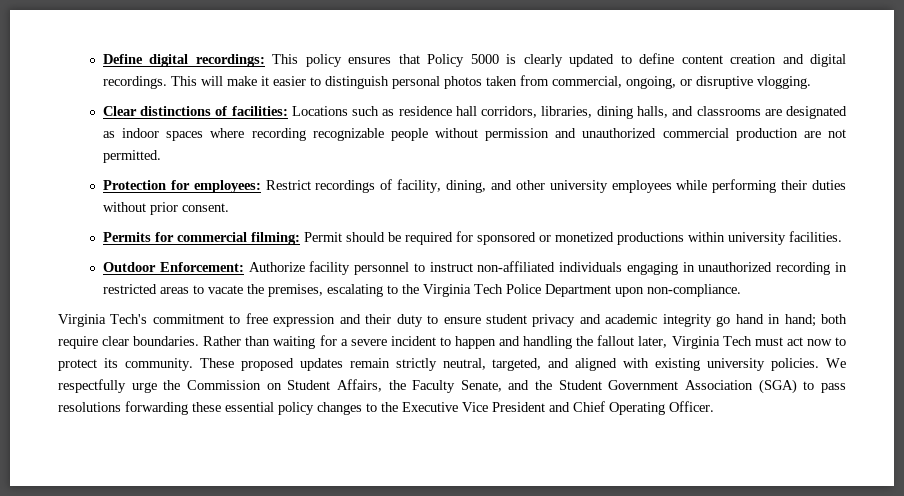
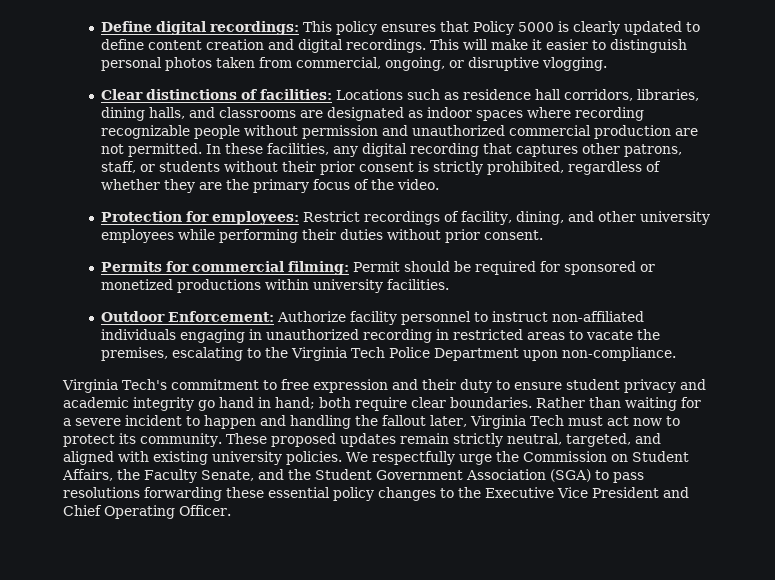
(161, 156) none -> [206,143,683,157] [101,161,662,175] [101,179,440,193] In these facilities, any digital recording that captures other patrons, staff, or students without their prior consent is strictly prohibited, regardless of whether they are the primary focus of the video.

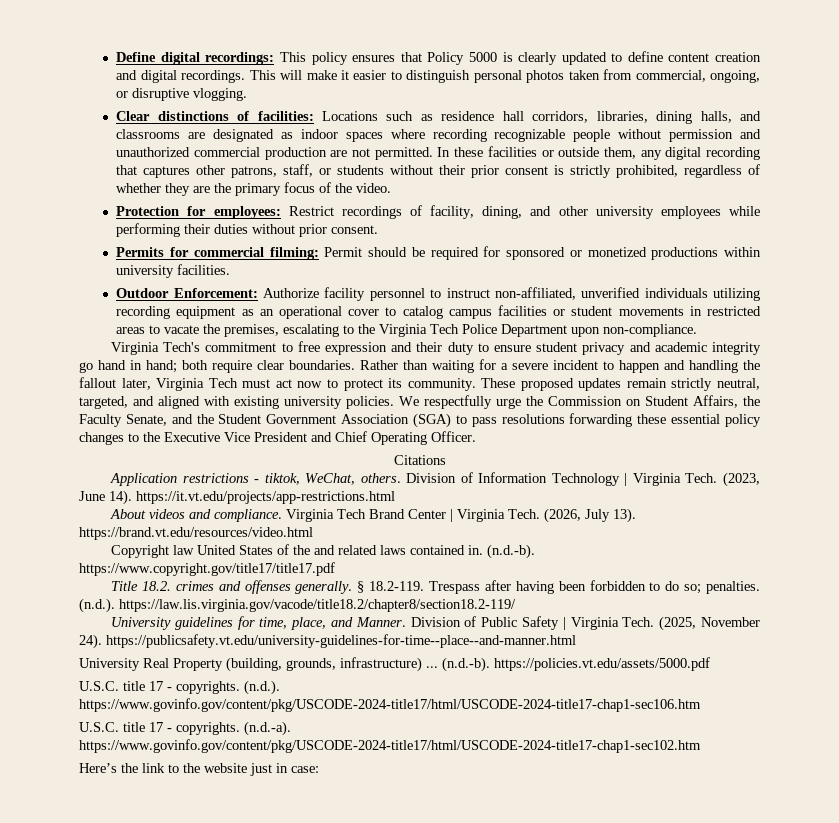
[267,143,330,155] facilities, -> [487,146,636,159] facilities or outside them,
[552,311,645,322] [101,329,433,343] non-affiliated individuals engaging in unauthorized recording -> [494,287,761,301] [116,305,684,319] non-affiliated, unverified individuals utilizing recording equipment as an operational cover to catalog campus facilities or student movements
(231, 510) none -> [393,455,446,465] [110,472,760,487] [79,490,395,505] [110,508,637,523] [79,527,313,540] [111,544,536,559] [79,562,335,576] [111,580,761,594] [79,598,516,613] [111,616,761,631] [79,634,576,649] [79,657,710,672] [79,680,280,695] [79,698,701,712] [79,721,291,736] [79,739,701,753] [79,763,319,776] // Citations // Application restrictions - tiktok, WeChat, others. Division of Information Technology | Virginia Tech. (2023, June 14). https://it.vt.edu/projects/app-restrictions.html // About videos and compliance. Virginia Tech Brand Center | Virginia Tech. (2026, July 13). https://brand.vt.edu/resources/video.html // Copyright law United States of the and related laws contained in. (n.d.-b). https://www.copyright.gov/title17/title17.pdf // Title 18.2. crimes and offenses generally. § 18.2-119. Trespass after having been forbidden to do so; penalties. (n.d.). https://law.lis.virginia.gov/vacode/title18.2/chapter8/section18.2-119/ // University guidelines for time, place, and Manner. Division of Public Safety | Virginia Tech. (2025, November 24). https://publicsafety.vt.edu/university-guidelines-for-time--place--and-manner.html // University Real Property (building, grounds, infrastructure) ... (n.d.-b). https://policies.vt.edu/assets/5000.pdf // U.S.C. title 17 - copyrights. (n.d.). https://www.govinfo.gov/content/pkg/USCODE-2024-title17/html/USCODE-2024-title17-chap1-sec106.htm // U.S.C. title 17 - copyrights. (n.d.-a). https://www.govinfo.gov/content/pkg/USCODE-2024-title17/html/USCODE-2024-title17-chap1-sec102.htm // Here’s the link to the website just in case:

